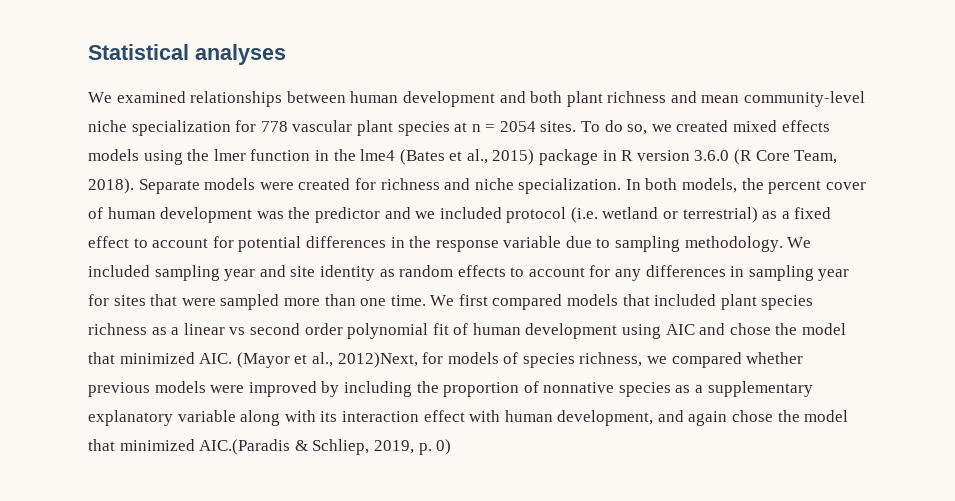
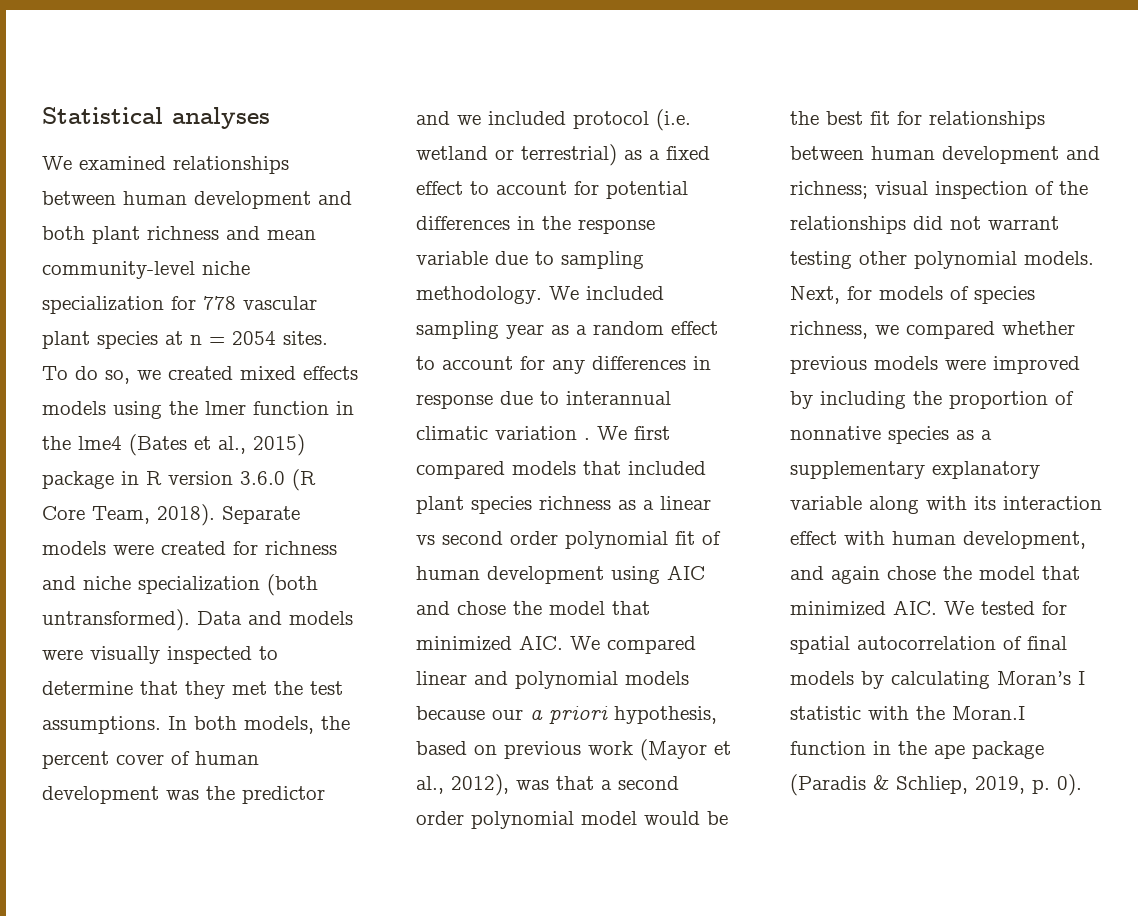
[518,178,622,194] specialization. -> [138,574,318,596] [42,609,353,631] [42,646,278,664] [42,681,343,699] [42,716,161,734] specialization (both untransformed). Data and models were visually inspected to determine that they met the test assumptions.
[259,265,506,281] and site identity as random effects -> [551,321,718,335] as a random effect
[748,265,850,281] [88,294,426,310] sampling year for sites that were sampled more than one time. -> [416,391,671,409] [416,426,590,440] response due to interannual climatic variation .
[236,352,418,368] (Mayor et al., 2012)Next, -> [570,636,696,654] [416,671,689,689] [416,706,717,724] [416,739,731,761] [416,774,679,796] [416,811,728,829] [790,111,1045,129] [790,146,1100,164] [790,181,1088,199] [790,216,1059,234] [790,251,1094,269] [790,286,840,304] We compared linear and polynomial models because our a priori hypothesis, based on previous work (Mayor et al., 2012), was that a second order polynomial model would be the best fit for relationships between human development and richness; visual inspection of the relationships did not warrant testing other polynomial models. Next,
[199,439,291,455] AIC.(Paradis -> [893,600,1067,615] [790,636,1067,654] [790,671,1085,689] [790,706,1025,720] [790,741,1044,759] [790,774,866,796] AIC. We tested for spatial autocorrelation of final models by calculating Moran’s I statistic with the Moran.I function in the ape package (Paradis
[436,439,452,455] 0) -> [1057,774,1082,796] 0).

